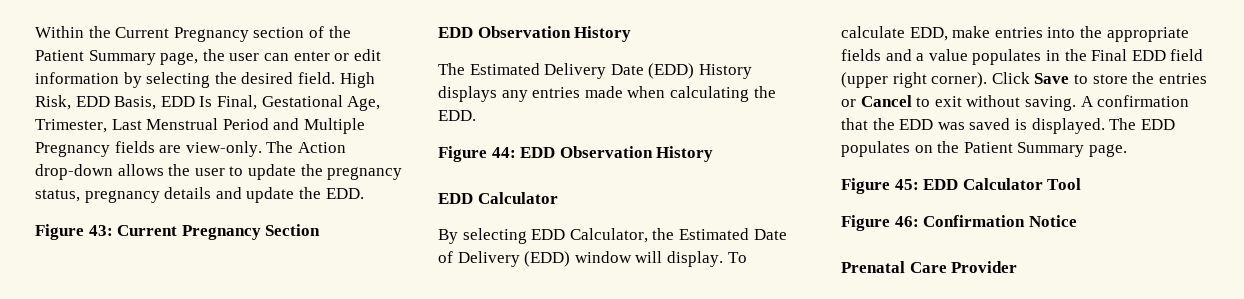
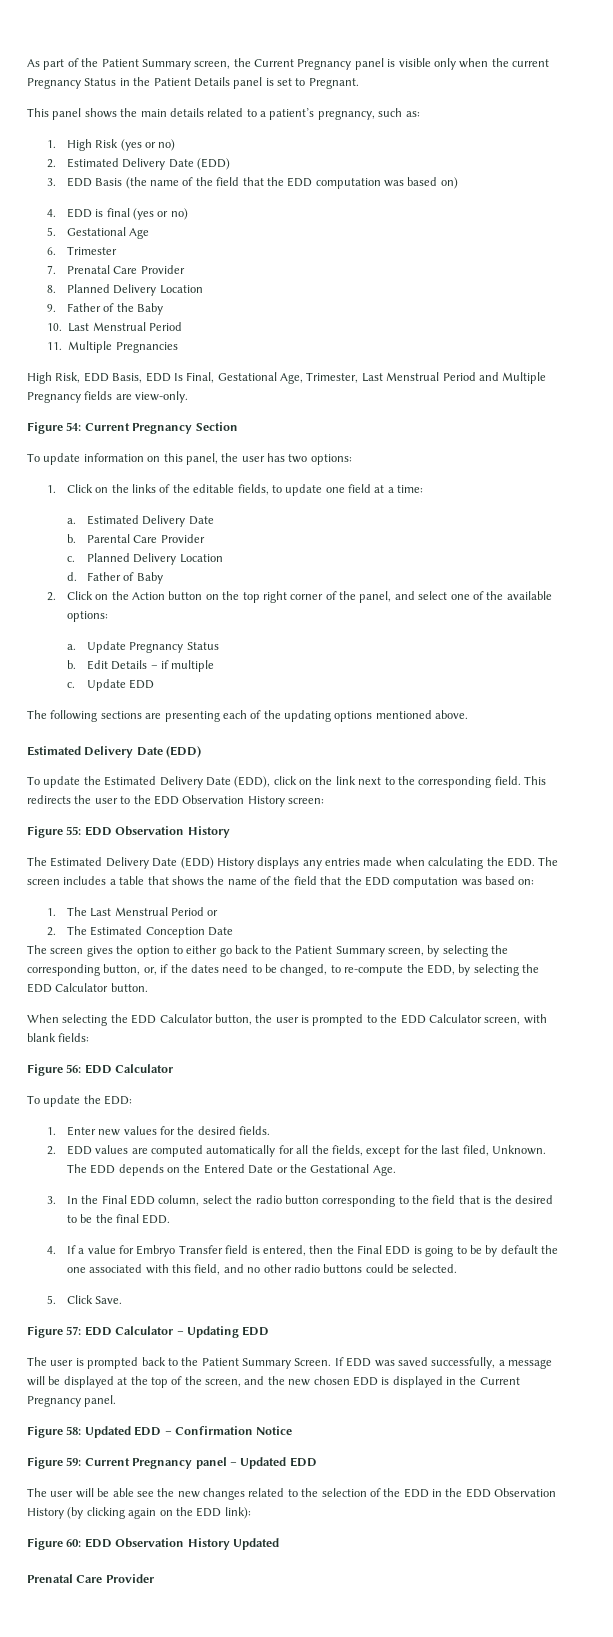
[35,26,351,42] [35,49,381,65] [35,72,335,88] Within the Current Pregnancy section of the Patient Summary page, the user can enter or edit information by selecting the desired field. -> [27,58,549,70] [27,77,359,89] [27,108,420,120] [46,139,176,151] [46,158,231,170] [46,177,458,189] [46,208,188,220] [46,227,150,239] [46,246,117,255] [46,265,185,274] [46,284,203,296] [46,303,164,315] [46,322,182,332] [46,341,178,353] As part of the Patient Summary screen, the Current Pregnancy panel is visible only when the current Pregnancy Status in the Patient Details panel is set to Pregnant. // This panel shows the main details related to a patient’s pregnancy, such as: // 1. High Risk (yes or no) // 2. Estimated Delivery Date (EDD) // 3. EDD Basis (the name of the field that the EDD computation was based on) // 4. EDD is final (yes or no) // 5. Gestational Age // 6. Trimester // 7. Prenatal Care Provider // 8. Planned Delivery Location // 9. Father of the Baby // 10. Last Menstrual Period // 11. Multiple Pregnancies //
[266,141,346,153] [35,164,403,180] [35,187,364,203] [35,224,113,240] The Action drop-down allows the user to update the pregnancy status, pregnancy details and update the EDD. // Figure 43: -> [27,422,82,434] // Figure 54:
(321, 230) none -> [27,453,352,465] [46,484,424,496] [66,515,214,527] [66,534,205,543] [66,553,223,565] [66,572,163,584] [46,591,552,603] [66,611,108,622] [66,641,219,653] [66,660,215,672] [66,679,155,691] [27,710,469,722] [27,746,202,758] [27,776,546,788] [27,795,324,807] [27,826,82,838] To update information on this panel, the user has two options: // 1. Click on the links of the editable fields, to update one field at a time: // a. Estimated Delivery Date // b. Parental Care Provider // c. Planned Delivery Location // d. Father of Baby // 2. Click on the Action button on the top right corner of the panel, and select one of the available options: // a. Update Pregnancy Status // b. Edit Details – if multiple // c. Update EDD // The following sections are presenting each of the updating options mentioned above. // Estimated Delivery Date (EDD) // To update the Estimated Delivery Date (EDD), click on the link next to the corresponding field. This redirects the user to the EDD Observation History screen: // Figure 55:
[438,146,714,162] [438,192,558,204] [438,228,787,244] [438,251,747,267] [841,26,1189,42] [841,49,1204,65] [841,72,1207,88] [841,95,1190,111] [841,118,1175,134] [841,141,1127,157] [841,178,1082,194] [841,215,1077,231] // Figure 44: EDD Observation History // EDD Calculator // By selecting EDD Calculator, the Estimated Date of Delivery (EDD) window will display. To calculate EDD, make entries into the appropriate fields and a value populates in the Final EDD field (upper right corner). Click Save to store the entries or Cancel to exit without saving. A confirmation that the EDD was saved is displayed. The EDD populates on the Patient Summary page. // Figure 45: EDD Calculator Tool // Figure 46: Confirmation Notice -> [538,857,559,866] [27,876,535,888] [46,907,219,917] [46,926,234,938] [27,945,508,957] [27,964,539,976] [27,983,148,993] [27,1014,547,1026] [27,1033,90,1042] [27,1064,174,1076] [27,1095,133,1107] [46,1126,271,1136] [46,1145,547,1157] [66,1164,396,1176] [46,1195,553,1207] [66,1214,171,1224] [46,1245,559,1257] [66,1264,458,1275] [46,1295,123,1304] [27,1326,270,1338] [27,1357,552,1369] [27,1376,520,1388] [27,1395,117,1407] [27,1426,293,1438] [27,1457,317,1469] [27,1488,557,1500] [27,1507,251,1519] [27,1538,279,1550] The screen includes a table that shows the name of the field that the EDD computation was based on: // 1. The Last Menstrual Period or // 2. The Estimated Conception Date // The screen gives the option to either go back to the Patient Summary screen, by selecting the corresponding button, or, if the dates need to be changed, to re-compute the EDD, by selecting the EDD Calculator button. // When selecting the EDD Calculator button, the user is prompted to the EDD Calculator screen, with blank fields: // Figure 56: EDD Calculator // To update the EDD: // 1. Enter new values for the desired fields. // 2. EDD values are computed automatically for all the fields, except for the last filed, Unknown. The EDD depends on the Entered Date or the Gestational Age. // 3. In the Final EDD column, select the radio button corresponding to the field that is the desired to be the final EDD. // 4. If a value for Embryo Transfer field is entered, then the Final EDD is going to be by default the one associated with this field, and no other radio buttons could be selected. // 5. Click Save. // Figure 57: EDD Calculator – Updating EDD // The user is prompted back to the Patient Summary Screen. If EDD was saved successfully, a message will be displayed at the top of the screen, and the new chosen EDD is displayed in the Current Pregnancy panel. // Figure 58: Updated EDD – Confirmation Notice // Figure 59: Current Pregnancy panel – Updated EDD // The user will be able see the new changes related to the selection of the EDD in the EDD Observation History (by clicking again on the EDD link): // Figure 60: EDD Observation History Updated

